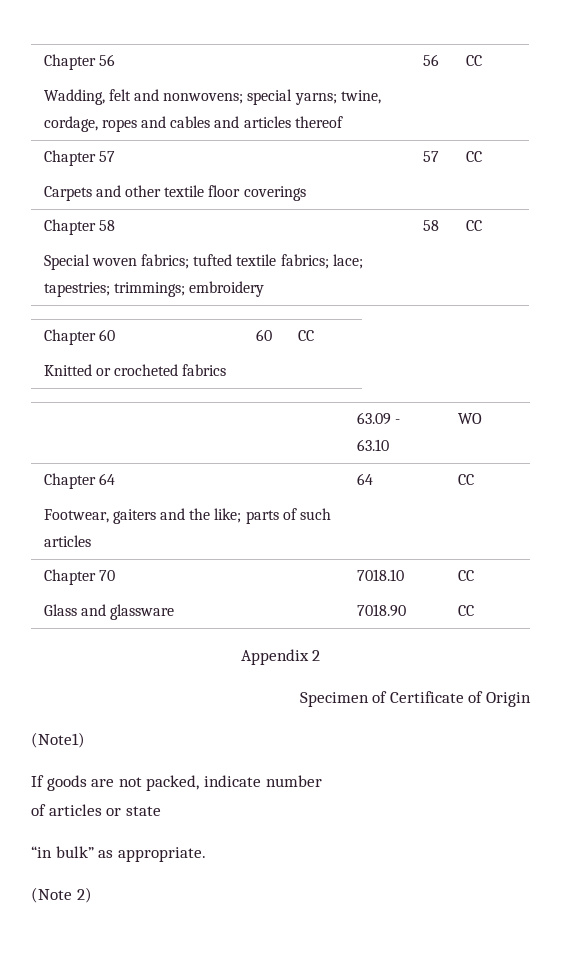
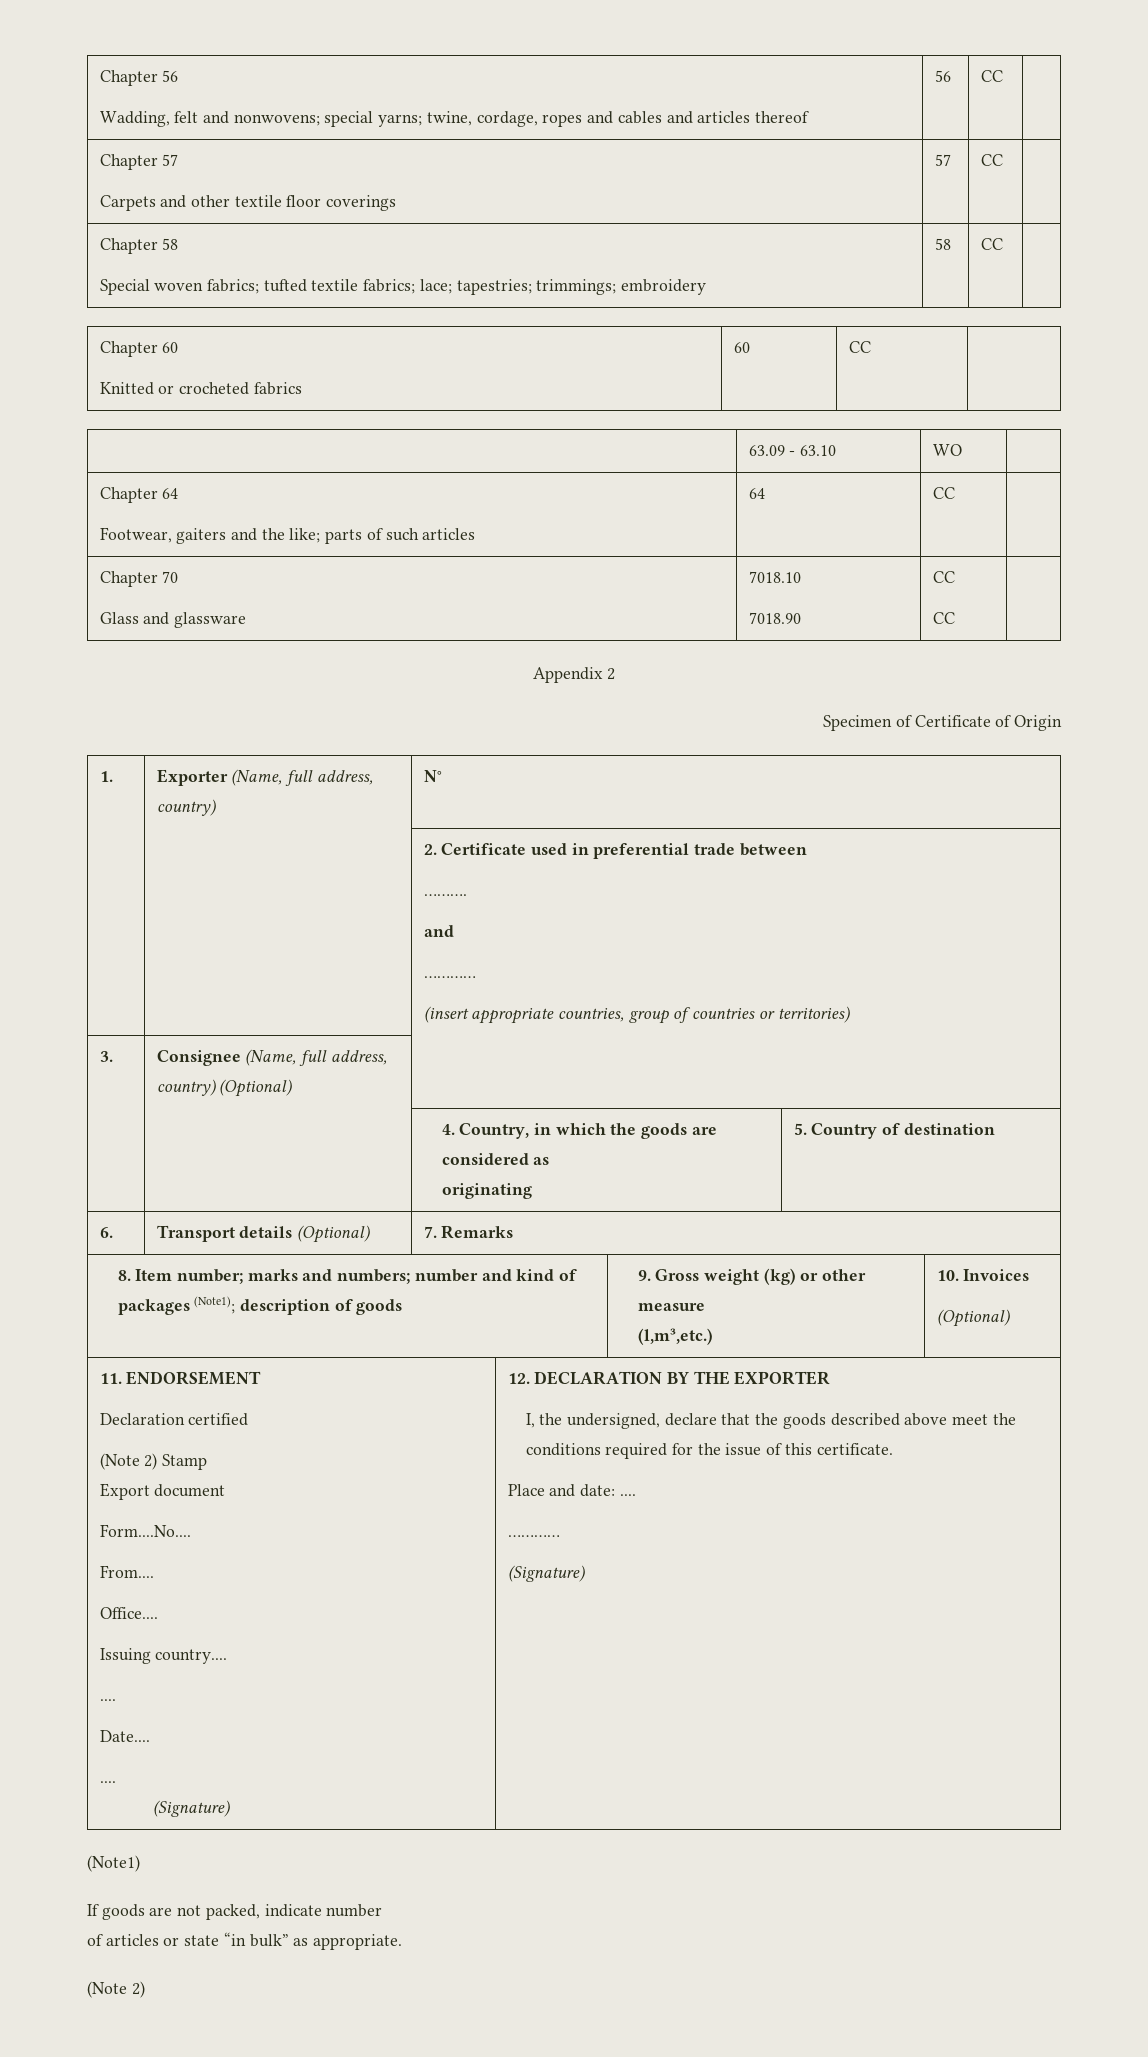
(531, 699) none -> [99,771,113,782] [156,769,373,786] [156,799,216,816] [423,770,442,782] [423,843,807,859] [423,894,467,896] [423,925,454,937] [423,976,476,978] [423,1006,850,1024] [99,1051,113,1062] [156,1049,387,1066] [156,1079,293,1097] [441,1123,717,1139] [441,1153,550,1165] [441,1183,532,1199] [793,1123,995,1139] [99,1227,113,1238] [156,1225,371,1243] [423,1225,514,1239] [117,1269,578,1284] [117,1296,403,1315] [637,1268,867,1285] [637,1303,705,1311] [637,1328,713,1345] [936,1269,1030,1281] [936,1309,1010,1327] [99,1371,262,1385] [99,1413,249,1426] [99,1453,208,1470] [99,1483,226,1500] [99,1524,191,1537] [99,1565,154,1578] [99,1607,158,1619] [99,1648,228,1664] [99,1699,116,1701] [99,1730,150,1742] [99,1781,116,1783] [153,1800,231,1817] [507,1371,831,1385] [525,1413,1016,1429] [525,1443,893,1459] [507,1484,636,1497] [507,1535,560,1537] [507,1565,585,1582] // 1. | Exporter (Name, full address, country) | N° // | | 2. Certificate used in preferential trade between // ………. // and // ………… // (insert appropriate countries, group of countries or territories) // 3. | Consignee (Name, full address, country) (Optional) | // | | 4. Country, in which the goods are considered as // originating | 5. Country of destination // 6. | Transport details (Optional) | 7. Remarks // 8. Item number; marks and numbers; number and kind of packages (Note1); description of goods | 9. Gross weight (kg) or other measure // (l,m³,etc.) | 10. Invoices // (Optional) // 11. ENDORSEMENT // Declaration certified // (Note 2) Stamp // Export document // Form....No.... // From.... // Office.... // Issuing country.... // .... // Date.... // .... // (Signature) | 12. DECLARATION BY THE EXPORTER // I, the undersigned, declare that the goods described above meet the conditions required for the issue of this certificate. // Place and date: .... // ………… // (Signature)
(161, 811) // -> (220, 1940) none

